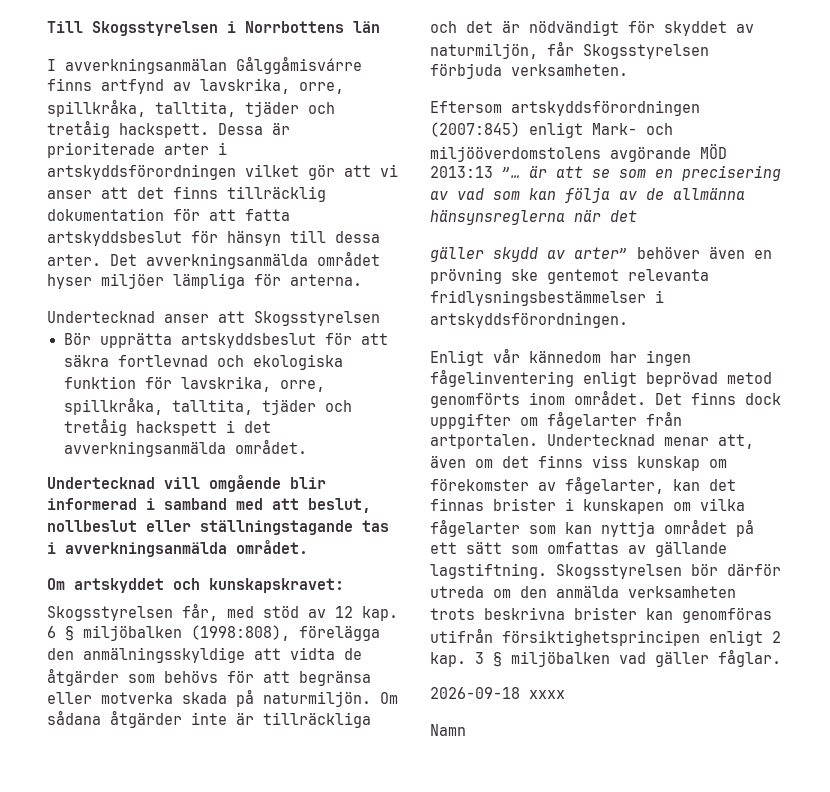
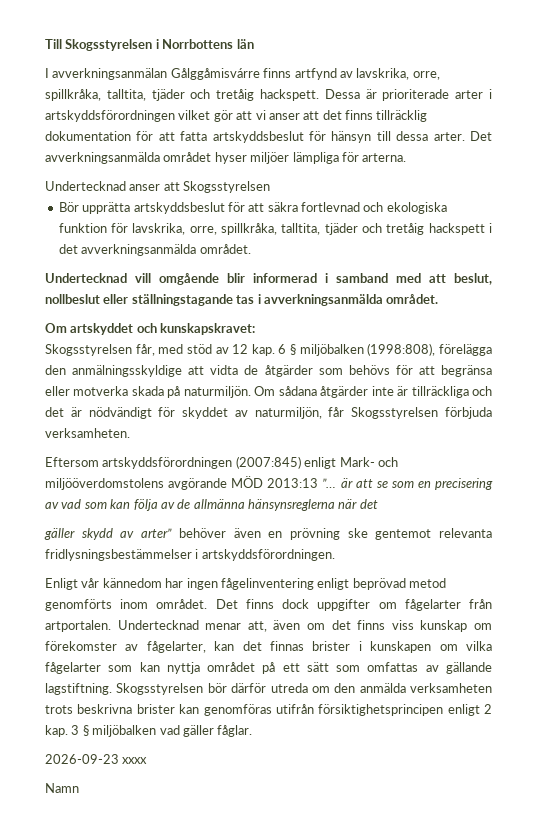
[430,687,520,699] 2026-09-18 -> [45,754,119,764] 2026-09-23

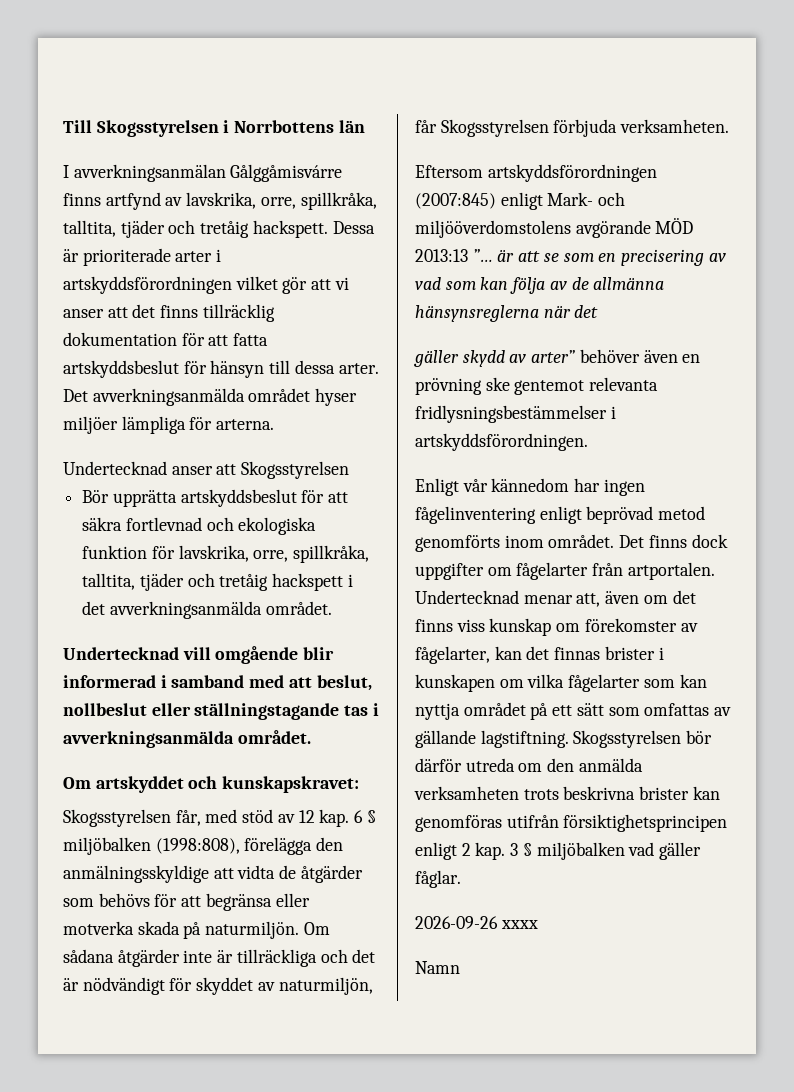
[45,754,119,764] 2026-09-23 -> [415,916,498,929] 2026-09-26

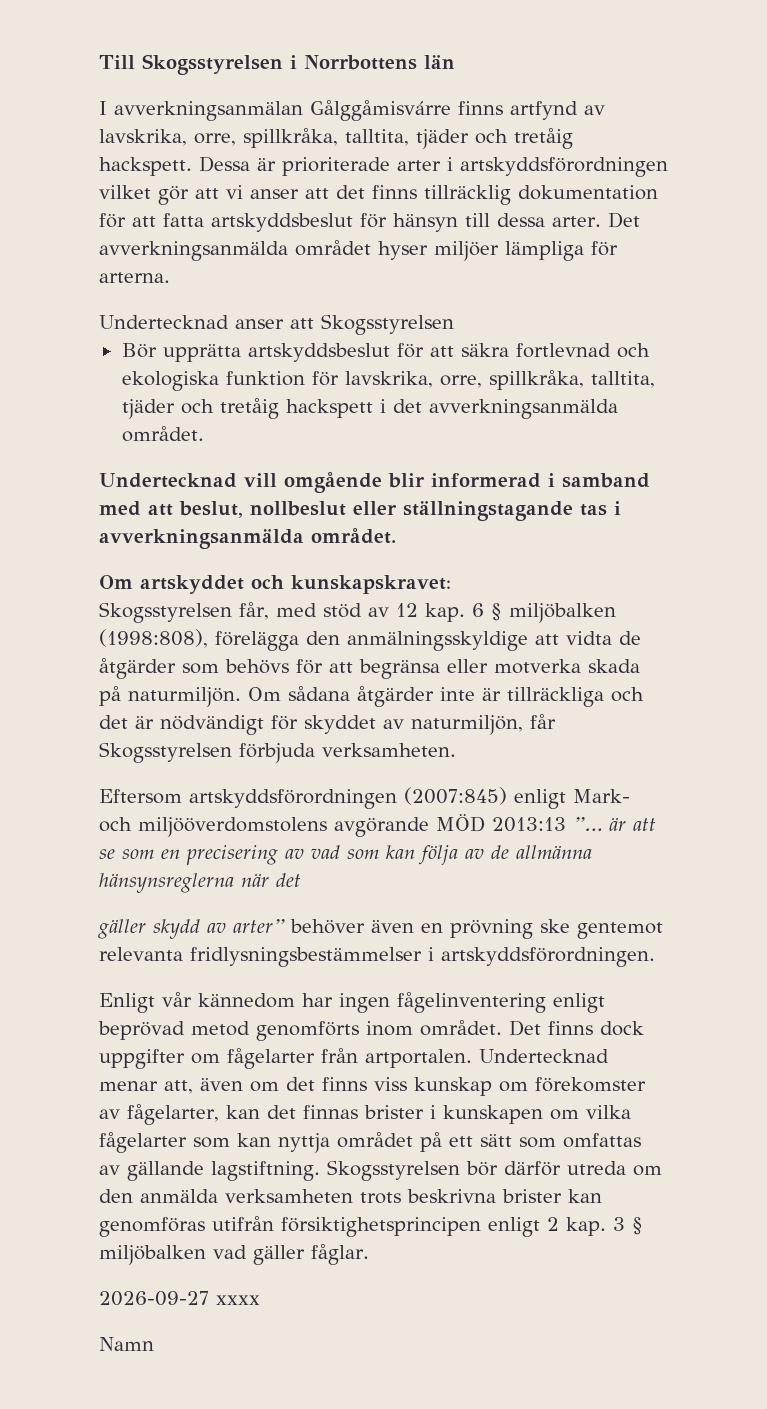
[415,916,498,929] 2026-09-26 -> [99,1291,209,1306] 2026-09-27

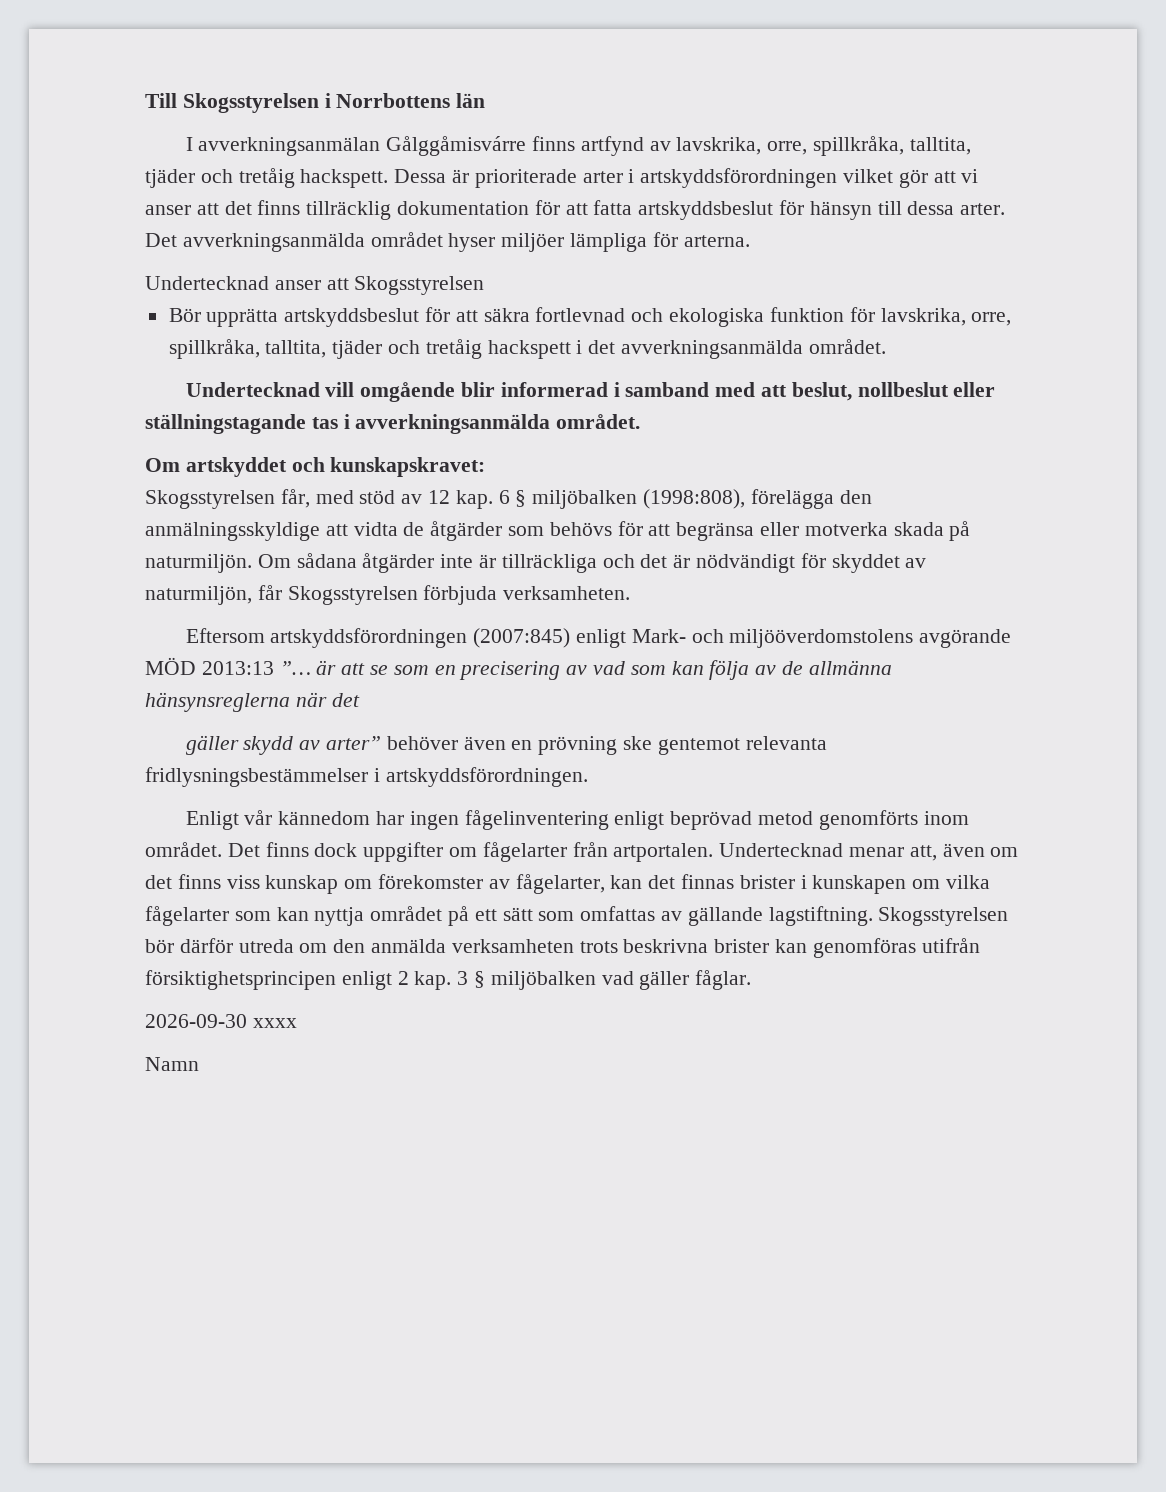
[99,1291,209,1306] 2026-09-27 -> [145,1014,247,1028] 2026-09-30

